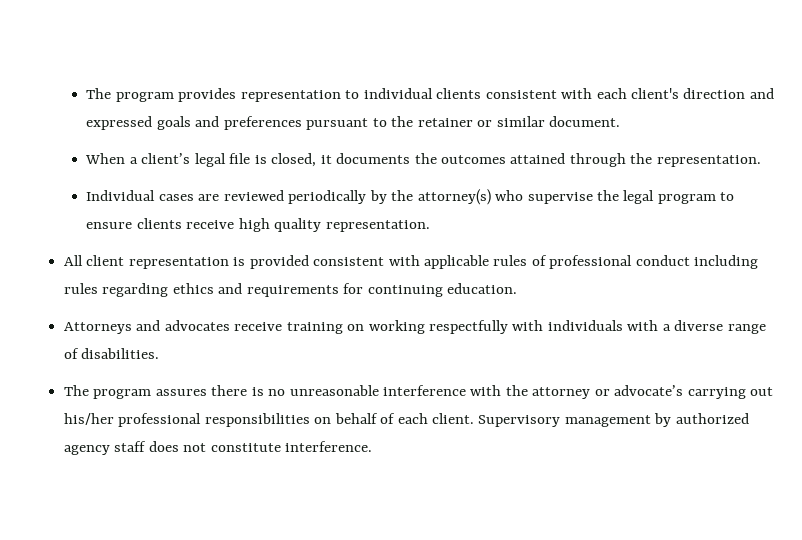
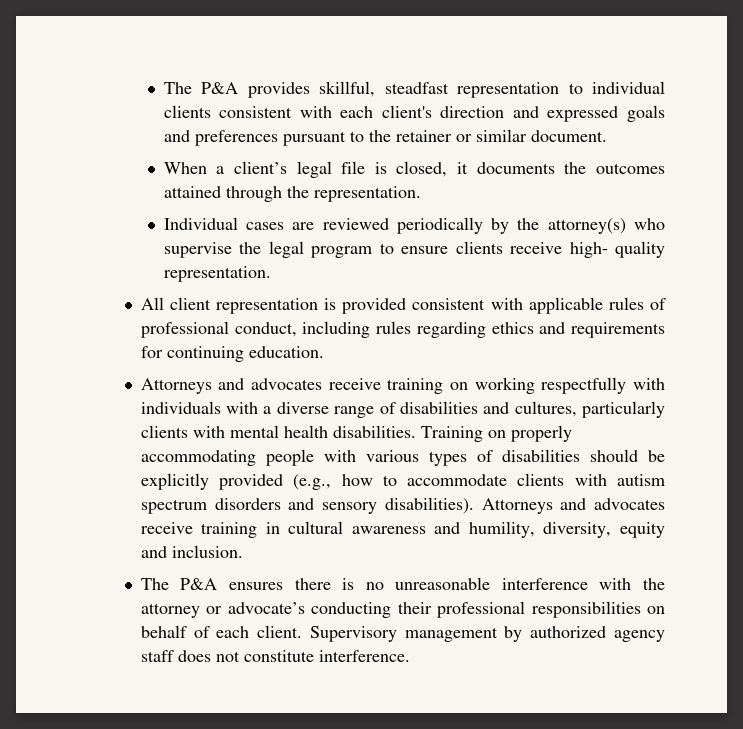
[86,88,237,102] The program provides -> [163,81,449,98] The P&A provides skillful, steadfast
[238,218,270,232] high -> [569,242,608,258] high-
[635,255,690,266] conduct -> [234,322,297,337] conduct,
[81,348,160,359] [63,385,207,399] disabilities. // The program assures -> [399,401,665,418] [140,425,572,442] [140,449,666,466] [140,473,666,490] [140,497,665,514] [140,521,666,538] [140,545,243,558] [140,578,283,590] disabilities and cultures, particularly clients with mental health disabilities. Training on properly accommodating people with various types of disabilities should be explicitly provided (e.g., how to accommodate clients with autism spectrum disorders and sensory disabilities). Attorneys and advocates receive training in cultural awareness and humility, diversity, equity and inclusion. // The P&A ensures
[687,387,774,399] [63,413,114,425] carrying out his/her -> [311,602,432,618] conducting their

